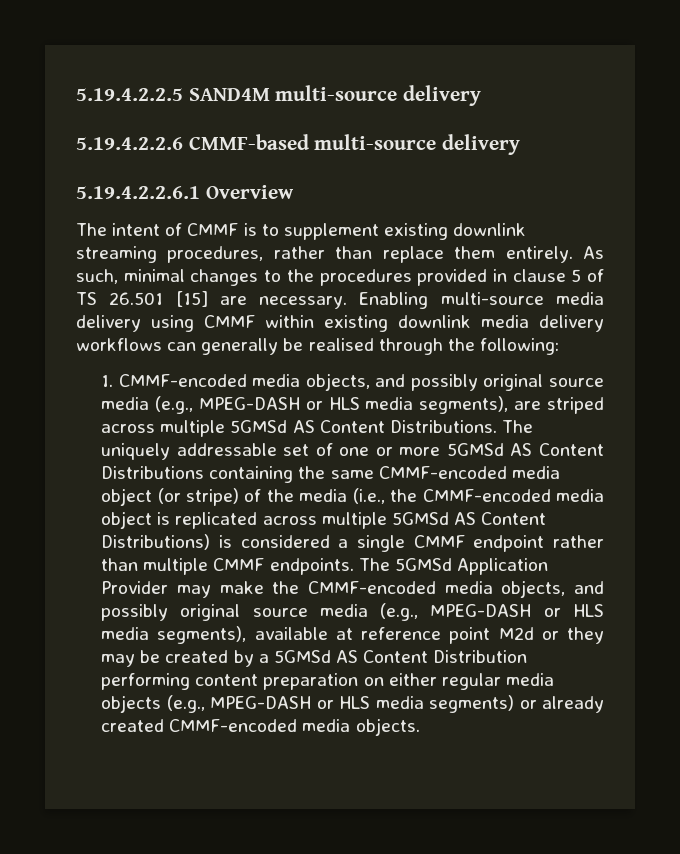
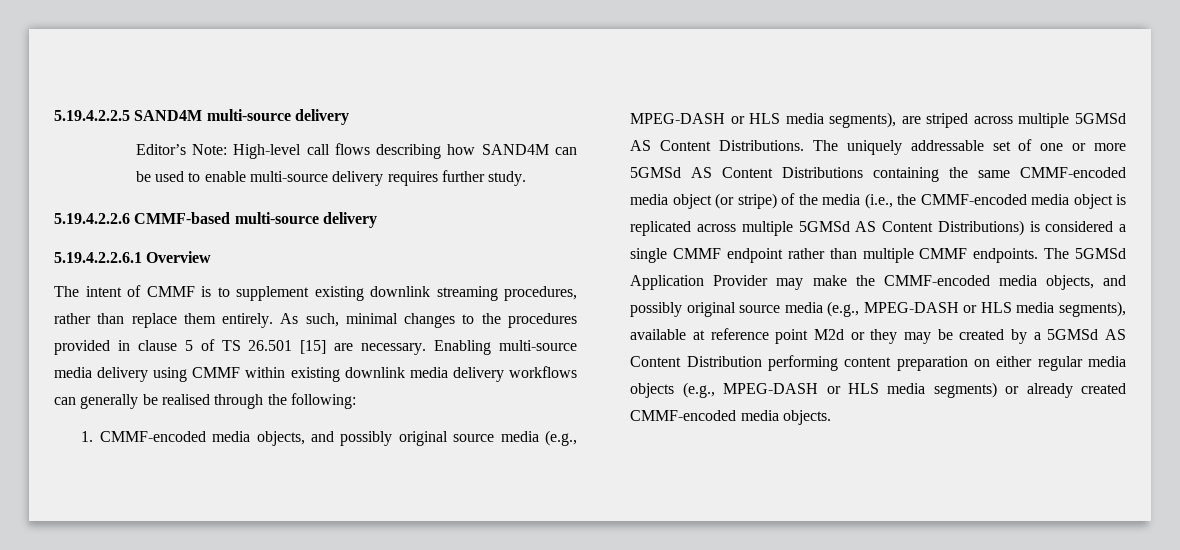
(482, 95) none -> [135,143,577,159] [135,170,527,186] // Editor’s Note: High-level call flows describing how SAND4M can be used to enable multi-source delivery requires further study.

